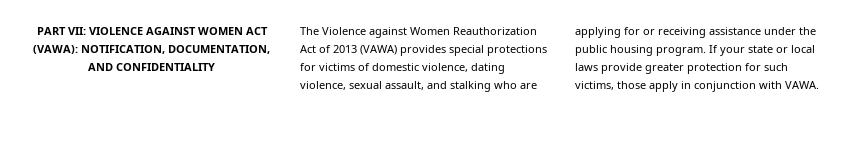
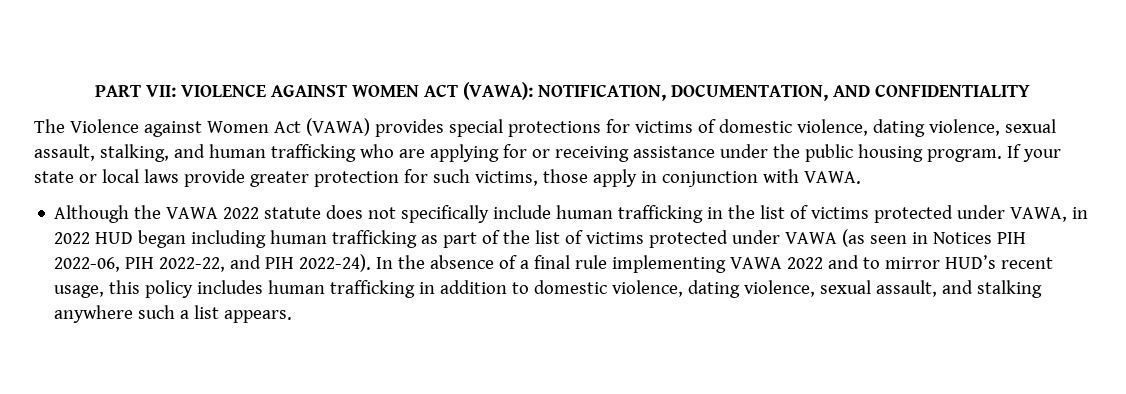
[453,27,537,35] [300,45,357,53] Reauthorization Act of 2013 -> [273,121,301,133] Act
[427,81,491,92] and stalking -> [99,144,356,162] stalking, and human trafficking
(819, 85) none -> [54,205,1089,223] [54,229,1027,248] [54,254,1054,273] [54,280,1043,298] [54,305,293,323] // Although the VAWA 2022 statute does not specifically include human trafficking in the list of victims protected under VAWA, in 2022 HUD began including human trafficking as part of the list of victims protected under VAWA (as seen in Notices PIH 2022-06, PIH 2022-22, and PIH 2022-24). In the absence of a final rule implementing VAWA 2022 and to mirror HUD’s recent usage, this policy includes human trafficking in addition to domestic violence, dating violence, sexual assault, and stalking anywhere such a list appears.

